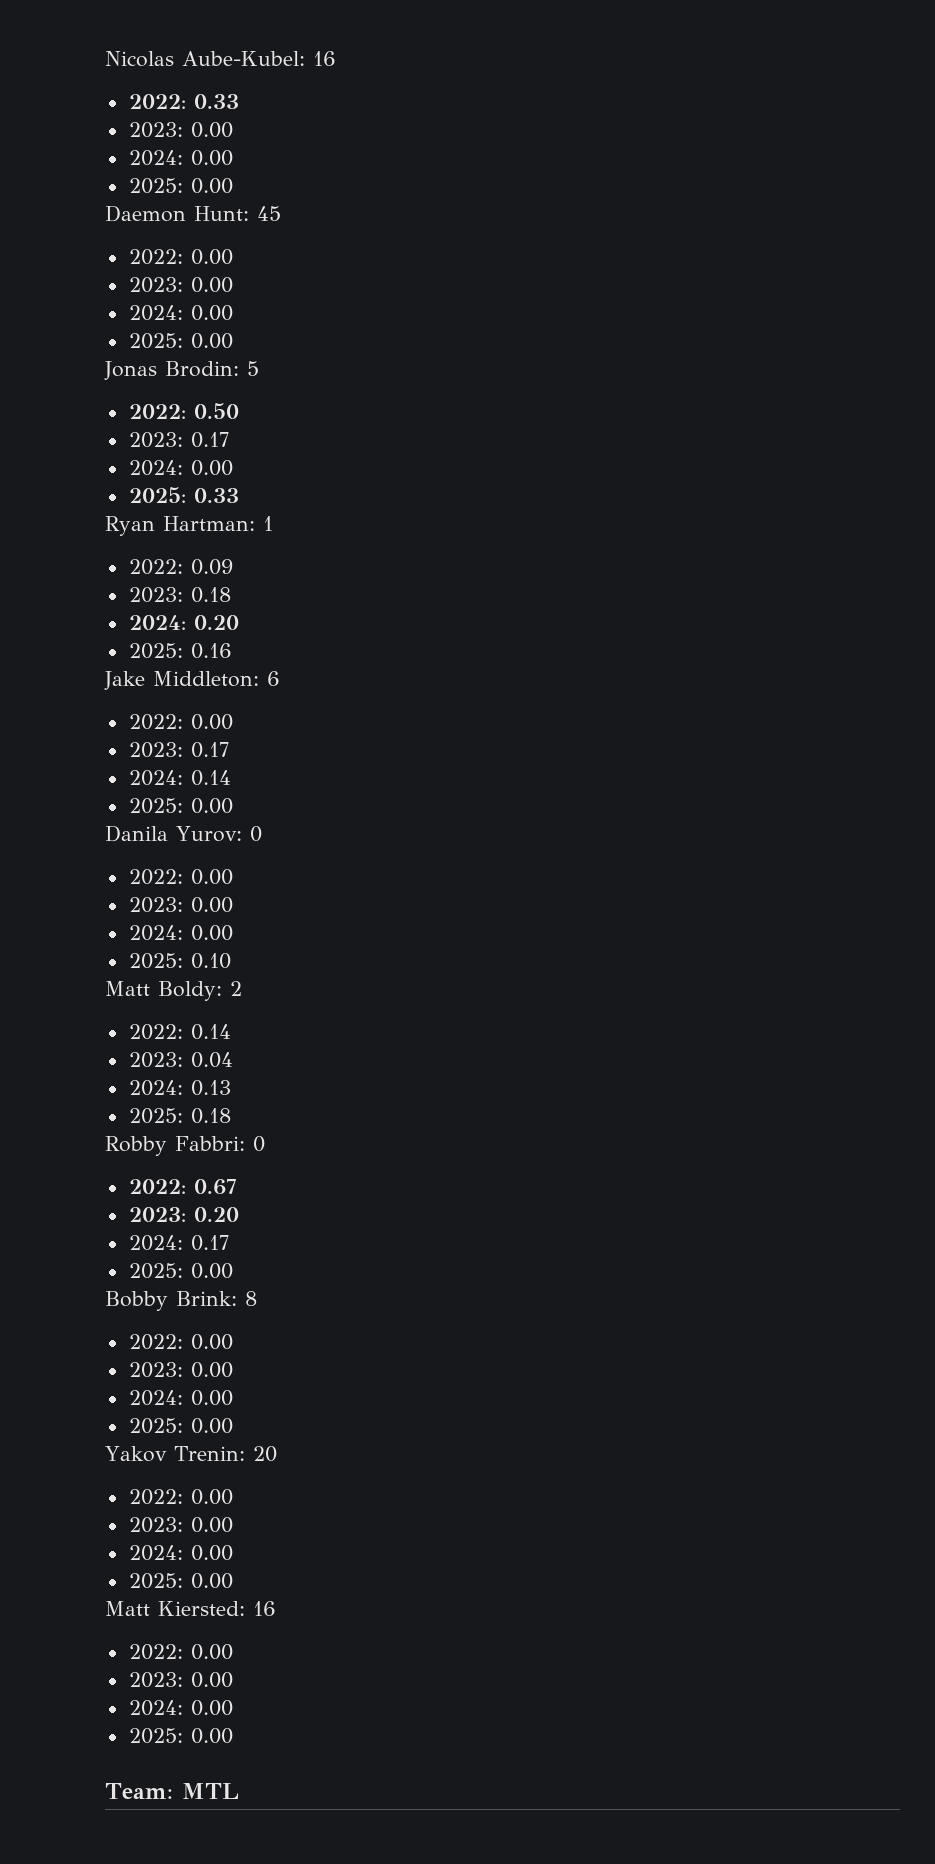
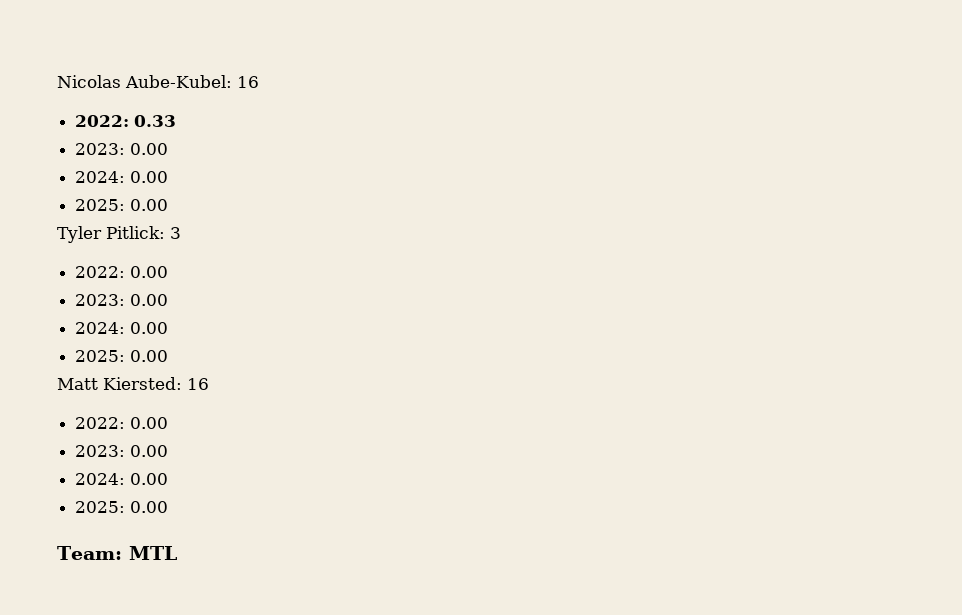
[105,205,281,222] [128,249,233,265] [128,277,233,293] [128,305,233,321] [128,333,233,349] [104,361,259,380] [128,403,239,419] [128,432,229,448] [128,460,233,476] [128,487,239,503] [105,516,273,536] [128,559,233,575] [128,587,231,603] [128,615,239,630] [128,643,232,659] [104,671,280,690] [128,714,233,730] [128,742,229,758] [128,770,231,786] [128,798,233,814] [105,825,262,842] [128,869,233,885] [128,897,233,913] [128,925,233,941] [128,953,231,969] [105,981,242,1001] [128,1024,231,1040] [128,1052,233,1068] [128,1080,231,1096] [128,1108,231,1124] [105,1136,265,1156] [128,1179,237,1195] [128,1207,239,1222] [128,1235,229,1251] [128,1263,233,1279] [105,1291,257,1311] [128,1334,233,1350] [128,1362,233,1378] [128,1390,233,1406] [128,1418,233,1434] [105,1446,277,1462] Daemon Hunt: 45 // 2022: 0.00 // 2023: 0.00 // 2024: 0.00 // 2025: 0.00 // Jonas Brodin: 5 // 2022: 0.50 // 2023: 0.17 // 2024: 0.00 // 2025: 0.33 // Ryan Hartman: 1 // 2022: 0.09 // 2023: 0.18 // 2024: 0.20 // 2025: 0.16 // Jake Middleton: 6 // 2022: 0.00 // 2023: 0.17 // 2024: 0.14 // 2025: 0.00 // Danila Yurov: 0 // 2022: 0.00 // 2023: 0.00 // 2024: 0.00 // 2025: 0.10 // Matt Boldy: 2 // 2022: 0.14 // 2023: 0.04 // 2024: 0.13 // 2025: 0.18 // Robby Fabbri: 0 // 2022: 0.67 // 2023: 0.20 // 2024: 0.17 // 2025: 0.00 // Bobby Brink: 8 // 2022: 0.00 // 2023: 0.00 // 2024: 0.00 // 2025: 0.00 // Yakov Trenin: 20 -> [57,226,181,243] Tyler Pitlick: 3

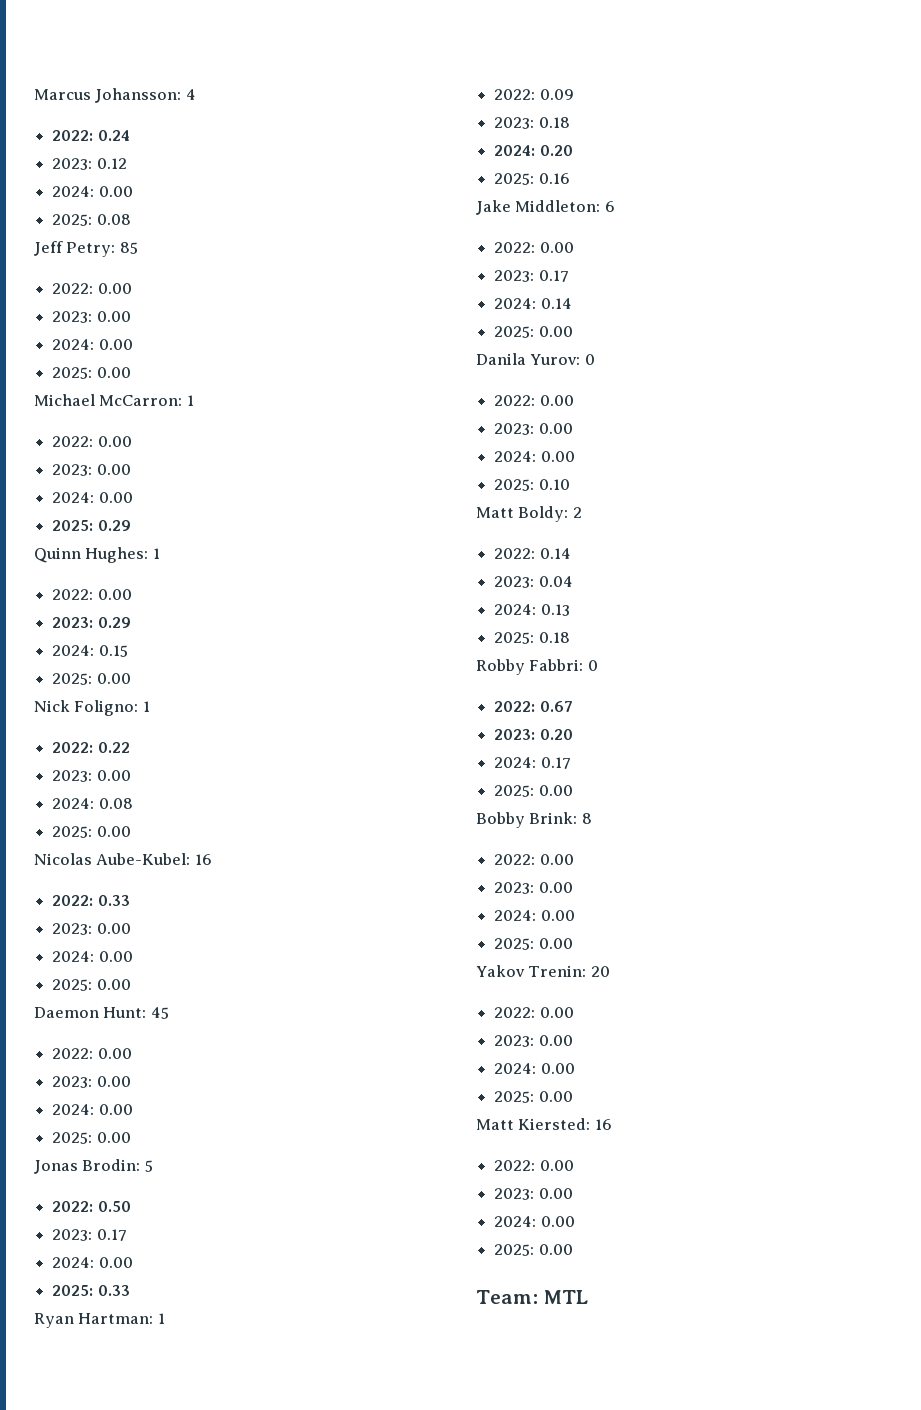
(57, 81) none -> [34,88,196,103] [52,130,130,141] [52,158,127,170] [52,186,133,197] [52,214,131,226] [34,241,138,257] [52,283,132,294] [52,311,131,323] [52,339,133,350] [52,367,131,379] [34,394,194,406] [52,436,132,447] [52,464,131,476] [52,492,133,503] [52,520,131,531] [34,547,160,563] [52,589,132,600] [52,617,131,628] [52,645,128,657] [52,673,131,685] [34,700,150,716] [52,742,130,753] [52,770,131,782] [52,798,133,809] [52,826,131,838] Marcus Johansson: 4 // 2022: 0.24 // 2023: 0.12 // 2024: 0.00 // 2025: 0.08 // Jeff Petry: 85 // 2022: 0.00 // 2023: 0.00 // 2024: 0.00 // 2025: 0.00 // Michael McCarron: 1 // 2022: 0.00 // 2023: 0.00 // 2024: 0.00 // 2025: 0.29 // Quinn Hughes: 1 // 2022: 0.00 // 2023: 0.29 // 2024: 0.15 // 2025: 0.00 // Nick Foligno: 1 // 2022: 0.22 // 2023: 0.00 // 2024: 0.08 // 2025: 0.00 //
[57,226,181,243] Tyler Pitlick: 3 -> [34,1007,169,1019] [52,1048,132,1059] [52,1076,131,1088] [52,1104,133,1115] [52,1132,131,1144] [34,1159,153,1174] [52,1201,131,1212] [52,1229,127,1241] [52,1257,133,1268] [52,1285,130,1296] [34,1313,165,1328] [494,89,574,100] [494,117,570,129] [494,145,573,156] [494,173,570,185] [476,200,615,215] [494,242,574,253] [494,270,569,282] [494,298,572,309] [494,326,573,338] [476,353,595,365] [494,395,574,406] [494,423,573,435] [494,451,575,462] [494,479,570,491] [476,506,582,522] [494,548,571,559] [494,576,573,588] [494,604,570,616] [494,632,570,644] [476,659,598,675] [494,701,573,712] [494,729,573,740] [494,757,571,769] [494,785,573,797] [476,812,592,828] [494,854,574,865] [494,882,573,894] [494,910,575,921] [494,938,573,950] [476,965,610,977] Daemon Hunt: 45 // 2022: 0.00 // 2023: 0.00 // 2024: 0.00 // 2025: 0.00 // Jonas Brodin: 5 // 2022: 0.50 // 2023: 0.17 // 2024: 0.00 // 2025: 0.33 // Ryan Hartman: 1 // 2022: 0.09 // 2023: 0.18 // 2024: 0.20 // 2025: 0.16 // Jake Middleton: 6 // 2022: 0.00 // 2023: 0.17 // 2024: 0.14 // 2025: 0.00 // Danila Yurov: 0 // 2022: 0.00 // 2023: 0.00 // 2024: 0.00 // 2025: 0.10 // Matt Boldy: 2 // 2022: 0.14 // 2023: 0.04 // 2024: 0.13 // 2025: 0.18 // Robby Fabbri: 0 // 2022: 0.67 // 2023: 0.20 // 2024: 0.17 // 2025: 0.00 // Bobby Brink: 8 // 2022: 0.00 // 2023: 0.00 // 2024: 0.00 // 2025: 0.00 // Yakov Trenin: 20

